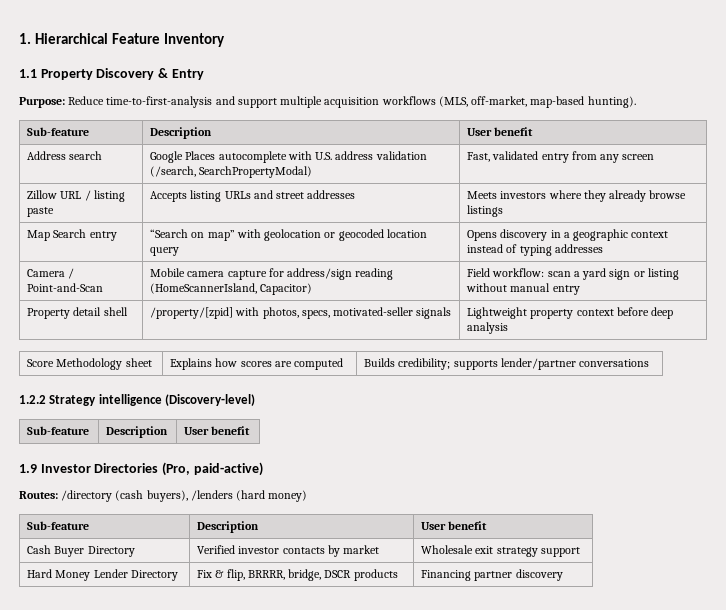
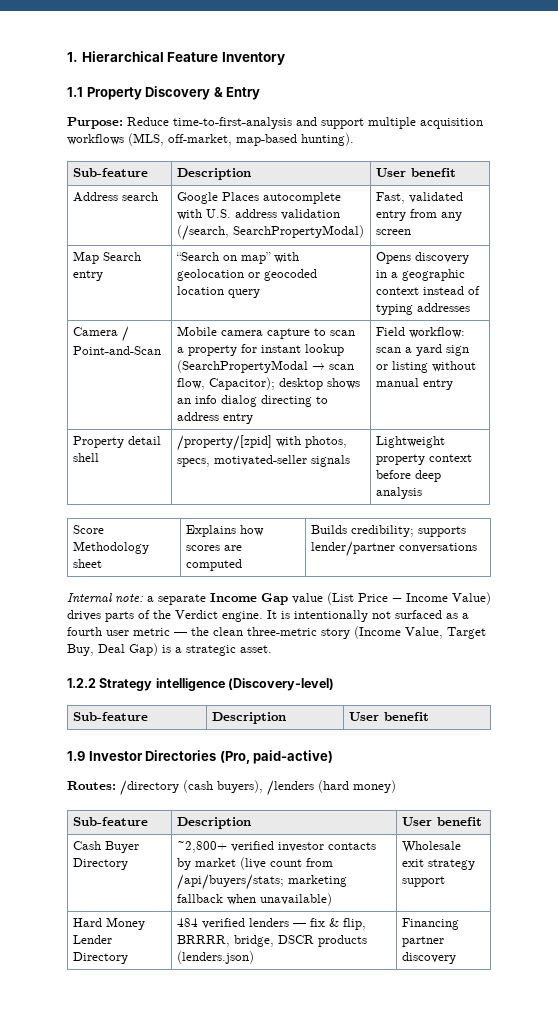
[27,190,125,202] [27,207,55,217] [150,190,356,202] [467,190,687,202] [467,205,504,217] // Zillow URL / listing paste | Accepts listing URLs and street addresses | Meets investors where they already browse listings -> (412, 232) none
[268,268,394,280] [150,283,313,295] for address/sign reading (HomeScannerIsland, Capacitor) -> [314,328,356,336] [177,344,345,356] [177,360,355,373] [177,377,361,390] [177,395,329,407] [177,412,254,424] to scan a property for instant lookup (SearchPropertyModal → scan flow, Capacitor); desktop shows an info dialog directing to address entry
(650, 363) none -> [67,592,491,605] [67,610,469,622] [67,626,486,639] [67,643,272,656] // Internal note: a separate Income Gap value (List Price − Income Value) drives parts of the Verdict engine. It is intentionally not surfaced as a fourth user metric — the clean three-metric story (Income Value, Target Buy, Deal Gap) is a strategic asset.
[197,545,236,554] Verified -> [177,841,275,853] ~2,800+ verified
(380, 549) none -> [240,857,334,870] [177,874,348,890] [177,893,333,906] (live count from /api/buyers/stats; marketing fallback when unavailable)
[197,570,213,578] Fix -> [177,918,326,929] 484 verified lenders — fix
(398, 575) none -> [177,951,255,964] (lenders.json)

